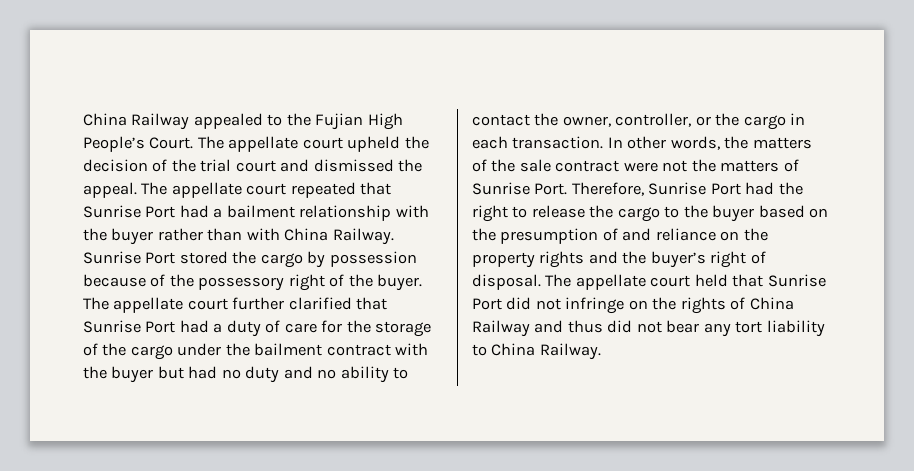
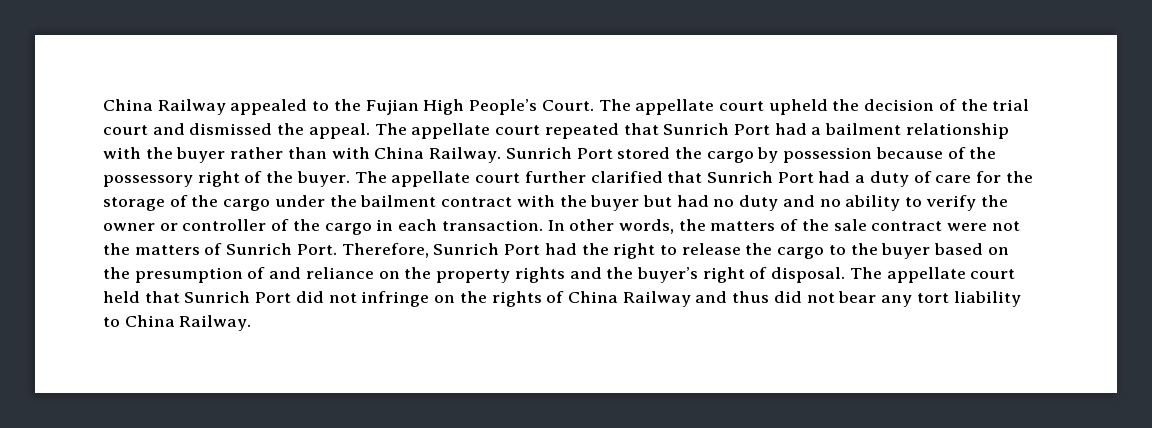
[83,205,141,218] Sunrise -> [663,123,730,135] Sunrich
[83,251,141,264] Sunrise -> [505,147,572,159] Sunrich
[83,320,141,333] Sunrise -> [706,171,773,183] Sunrich
[472,113,711,127] contact the owner, controller, or -> [925,195,1008,211] [103,219,290,231] verify the owner or controller of
[472,182,530,195] Sunrise -> [226,243,293,255] Sunrich
[648,182,707,195] Sunrise -> [433,243,500,255] Sunrich
[767,274,826,287] Sunrise -> [184,291,251,303] Sunrich

